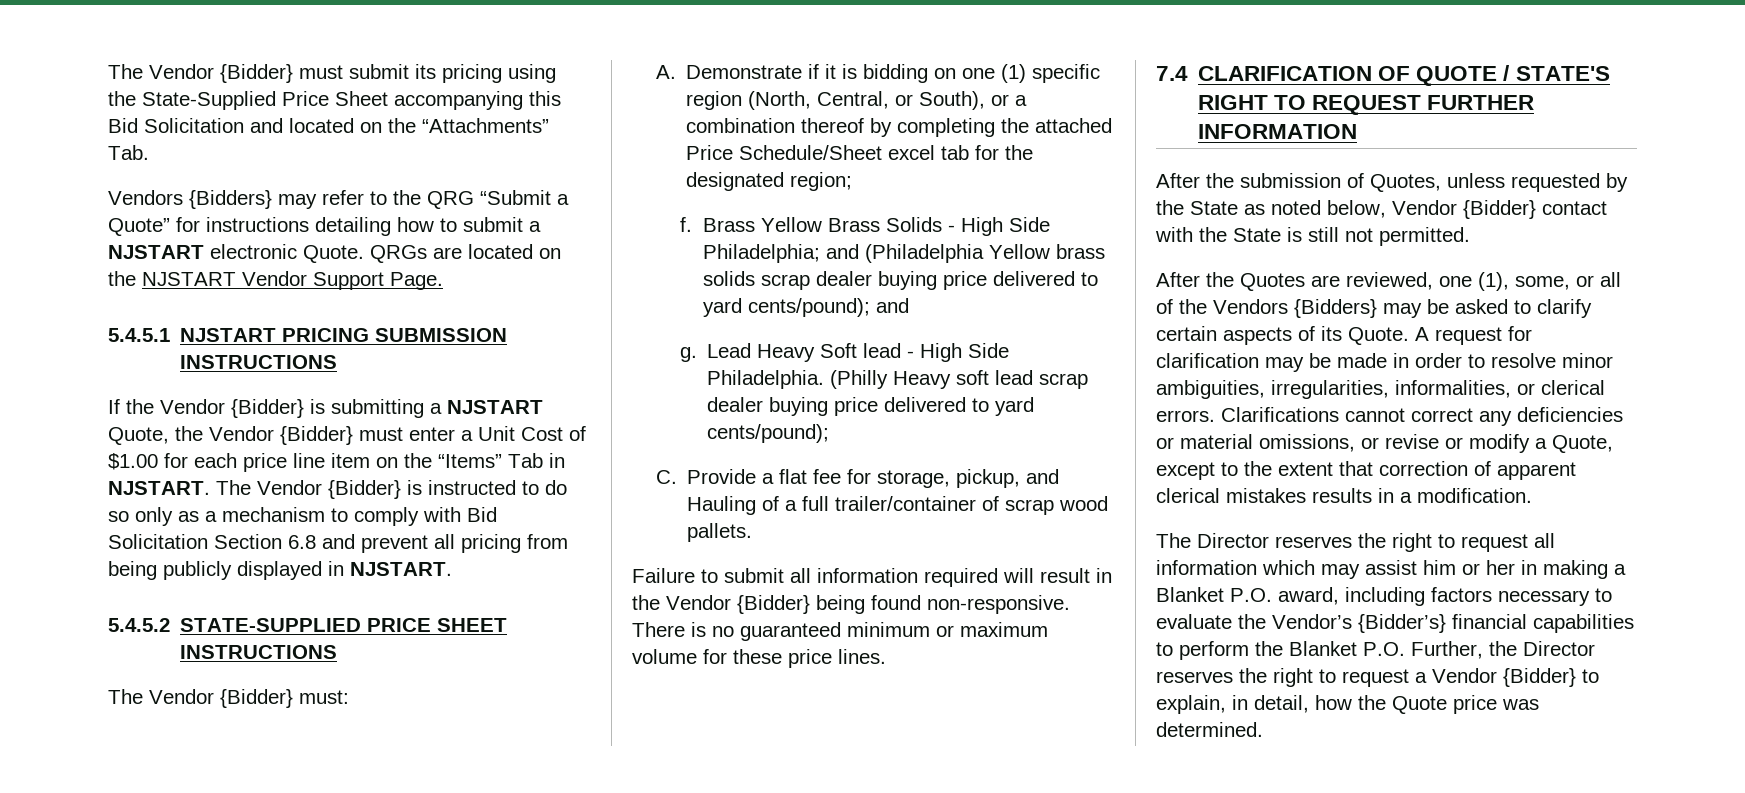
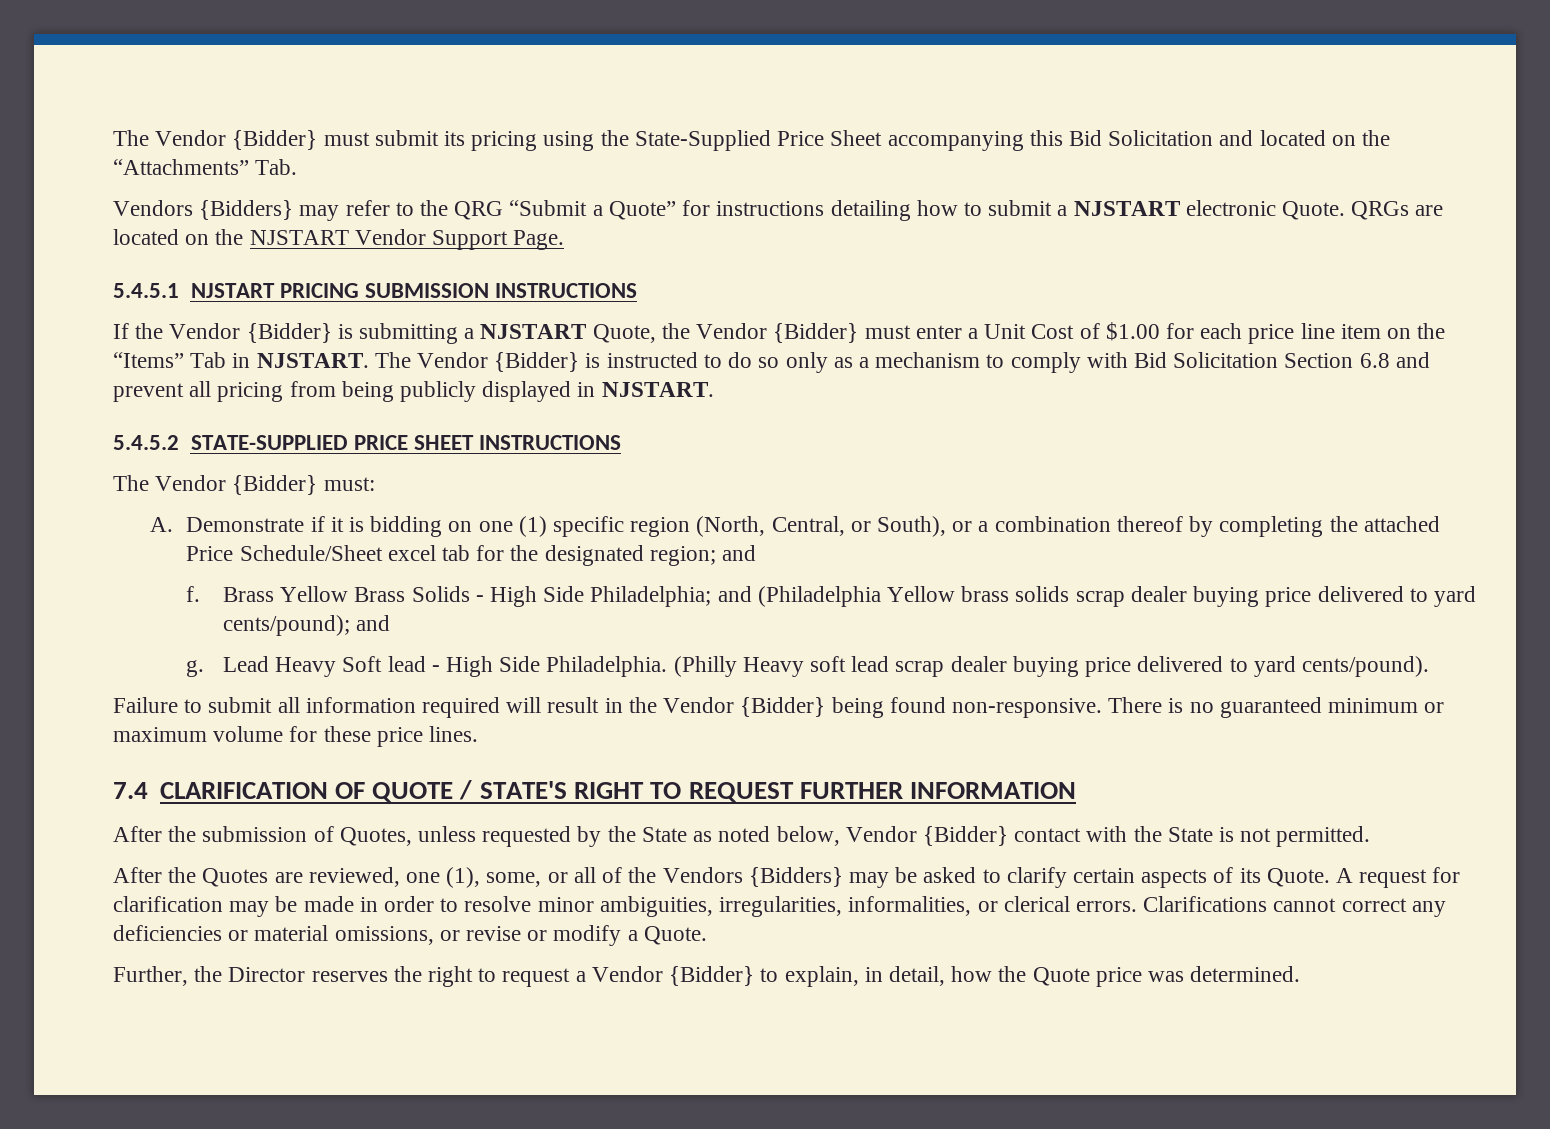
(853, 181) none -> [721,545,756,561] and
[706,424,829,443] [655,469,1060,488] [687,496,1109,515] [687,523,753,542] cents/pound); // C. Provide a flat fee for storage, pickup, and Hauling of a full trailer/container of scrap wood pallets. -> [1301,656,1429,677] cents/pound).
[1308,227,1339,242] still -> (1234, 834) none
[1552,435,1613,453] [1156,461,1576,480] [1156,488,1532,503] [1156,533,1555,552] [1156,560,1626,579] [1156,587,1612,606] [1156,614,1634,633] [1156,641,1405,660] Quote, except to the extent that correction of apparent clerical mistakes results in a modification. // The Director reserves the right to request all information which may assist him or her in making a Blanket P.O. award, including factors necessary to evaluate the Vendor’s {Bidder’s} financial capabilities to perform the Blanket P.O. -> [643,926,707,945] Quote. //

